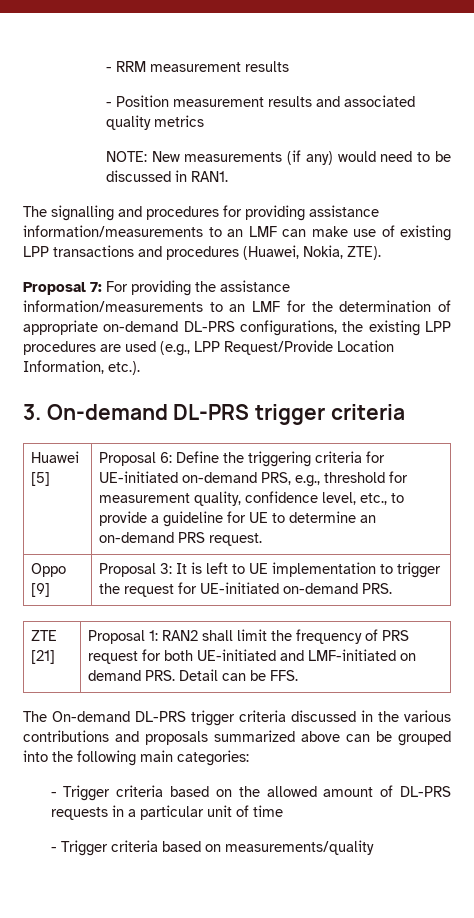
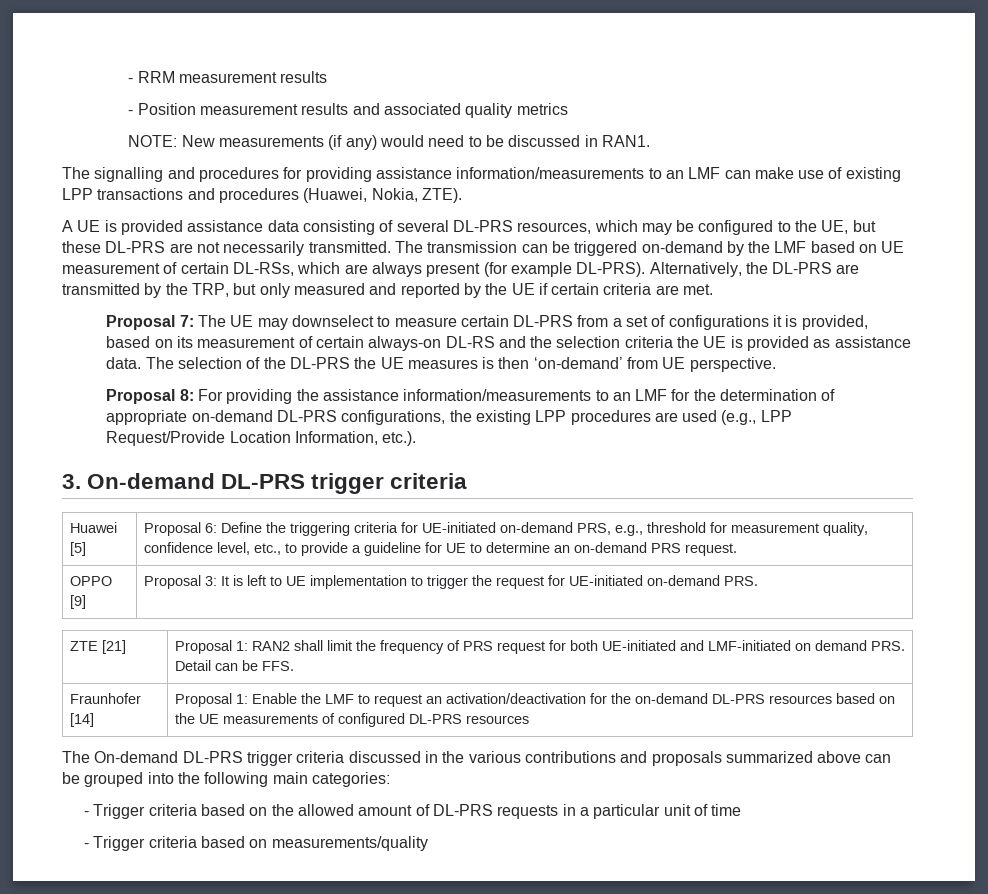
[23,282,102,295] Proposal 7: -> [62,220,876,235] [62,241,905,256] [62,262,860,277] [62,283,714,298] [106,315,868,330] [106,336,911,351] [106,357,776,372] [106,389,194,404] A UE is provided assistance data consisting of several DL-PRS resources, which may be configured to the UE, but these DL-PRS are not necessarily transmitted. The transmission can be triggered on-demand by the LMF based on UE measurement of certain DL-RSs, which are always present (for example DL-PRS). Alternatively, the DL-PRS are transmitted by the TRP, but only measured and reported by the UE if certain criteria are met. // Proposal 7: The UE may downselect to measure certain DL-PRS from a set of configurations it is provided, based on its measurement of certain always-on DL-RS and the selection criteria the UE is provided as assistance data. The selection of the DL-PRS the UE measures is then ‘on-demand’ from UE perspective. // Proposal 8:
[31,563,67,577] Oppo -> [69,576,112,586] OPPO
(299, 675) none -> [69,693,141,704] [69,713,94,727] [174,693,895,707] [174,713,529,727] // Fraunhofer [14] | Proposal 1: Enable the LMF to request an activation/deactivation for the on-demand DL-PRS resources based on the UE measurements of configured DL-PRS resources

